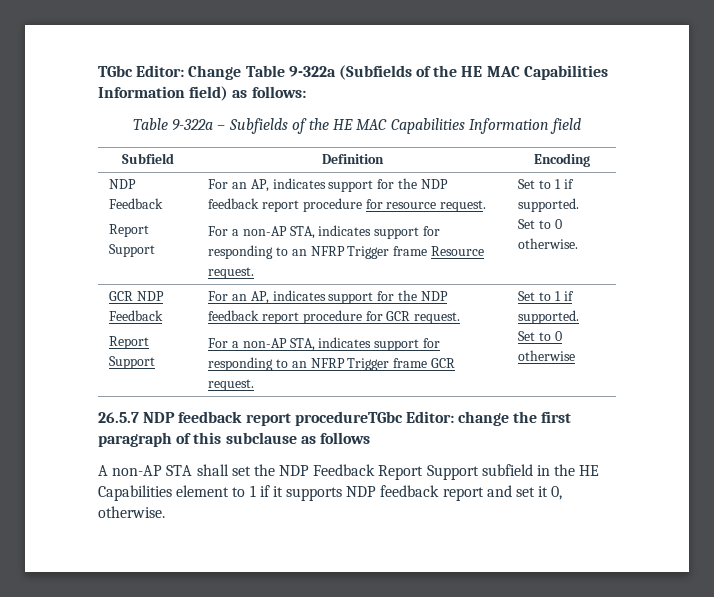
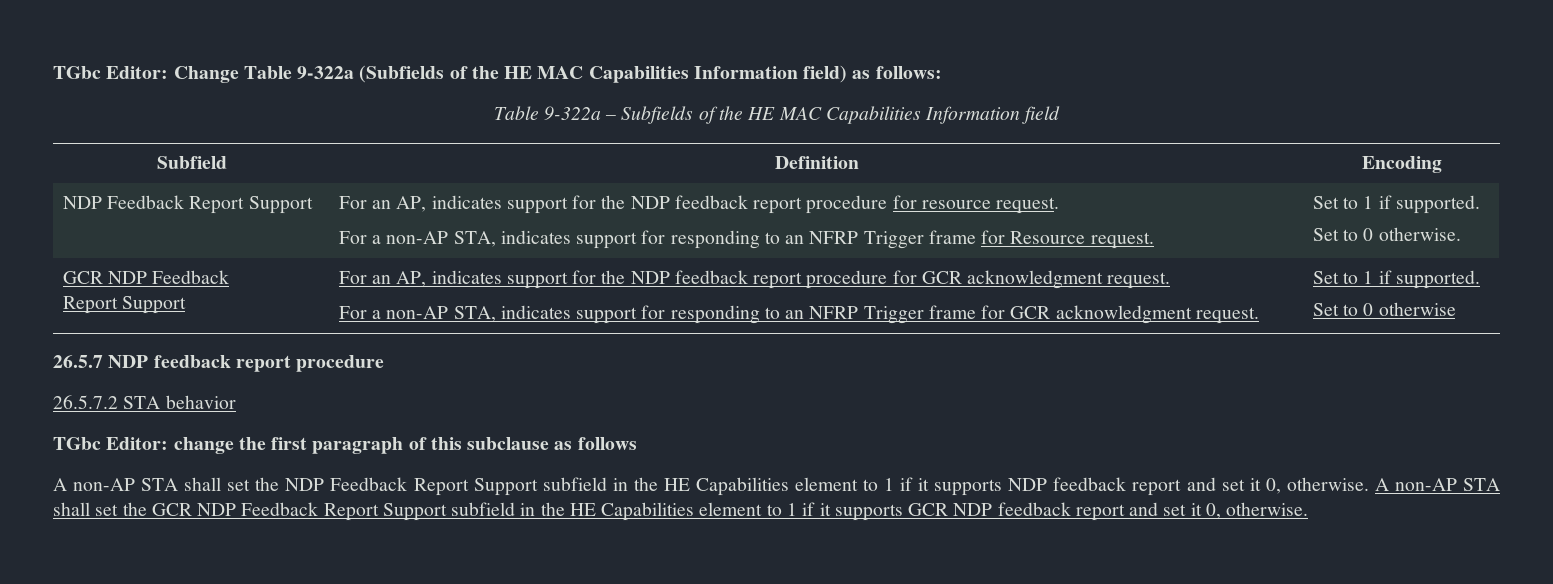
(164, 203) // -> (184, 202) none
(428, 251) none -> [981,230,1006,244] for
(411, 316) none -> [967,270,1104,289] acknowledgment
[430,358,455,368] GCR -> [981,305,1192,324] for GCR acknowledgment
[294,411,403,426] procedureTGbc -> [296,355,385,372] [53,395,236,409] [53,437,101,450] procedure // 26.5.7.2 STA behavior // TGbc
(165, 512) none -> [1374,478,1500,491] [53,502,1309,521] A non-AP STA shall set the GCR NDP Feedback Report Support subfield in the HE Capabilities element to 1 if it supports GCR NDP feedback report and set it 0, otherwise.

